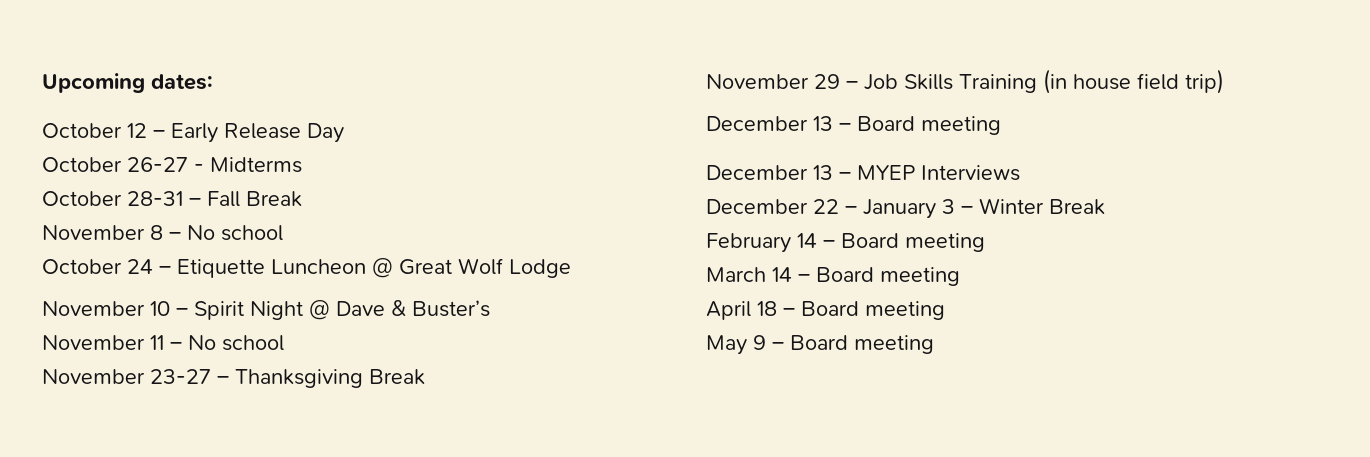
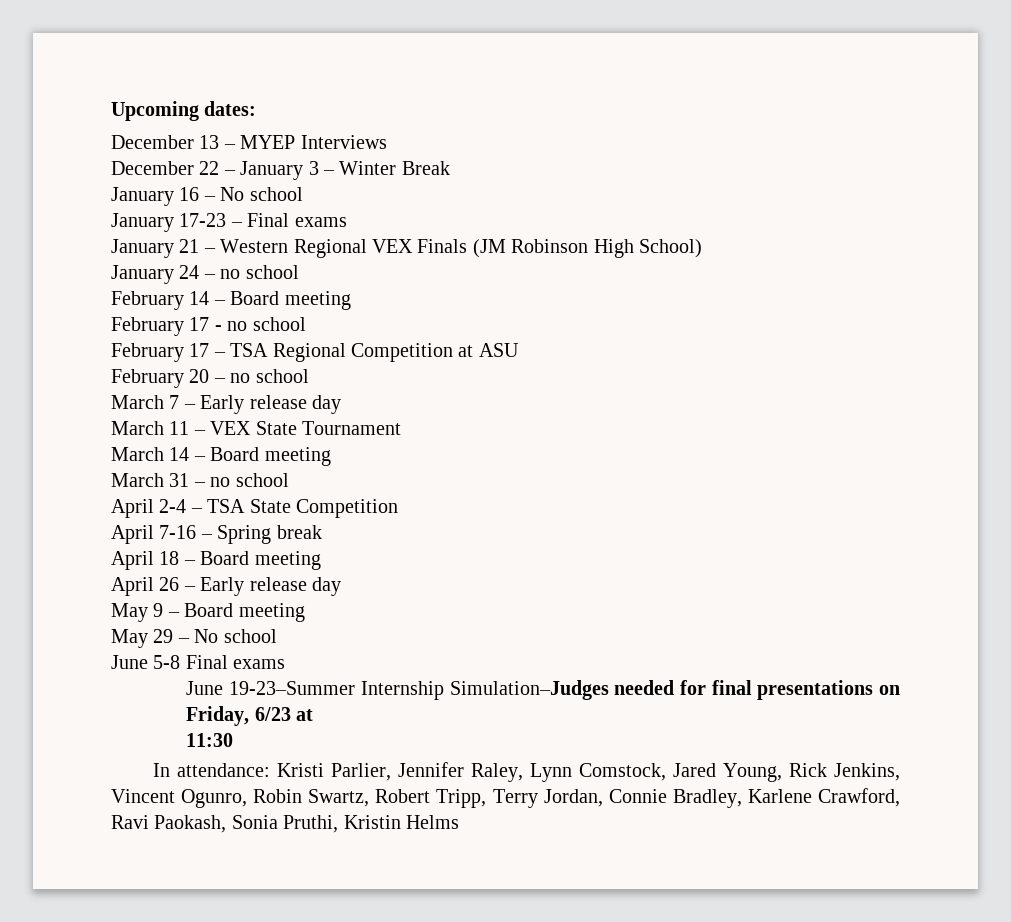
[42,123,344,143] [42,157,302,173] [42,191,302,207] [42,225,283,241] [42,258,571,278] [42,300,490,320] [42,335,284,351] [42,369,425,388] [706,69,1224,94] [706,116,1001,135] // October 12 – Early Release Day // October 26-27 - Midterms // October 28-31 – Fall Break // November 8 – No school // October 24 – Etiquette Luncheon @ Great Wolf Lodge // November 10 – Spirit Night @ Dave & Buster’s // November 11 – No school // November 23-27 – Thanksgiving Break // November 29 – Job Skills Training (in house field trip) // December 13 – Board meeting -> (257, 108) none
(1105, 207) none -> [111,187,303,206] [111,213,347,232] [111,239,702,258] [111,265,299,284] // January 16 – No school // January 17-23 – Final exams // January 21 – Western Regional VEX Finals (JM Robinson High School) // January 24 – no school
(985, 242) none -> [111,317,306,336] [111,343,519,362] [111,369,309,388] [111,395,341,414] [111,421,401,435] // February 17 - no school // February 17 – TSA Regional Competition at ASU // February 20 – no school // March 7 – Early release day // March 11 – VEX State Tournament
(960, 276) none -> [111,473,289,487] [111,499,398,518] [111,525,322,544] // March 31 – no school // April 2-4 – TSA State Competition // April 7-16 – Spring break
(945, 310) none -> [111,577,341,596] // April 26 – Early release day
(934, 344) none -> [111,629,277,648] [111,655,286,669] [186,680,901,700] [186,706,314,726] [186,733,234,747] [152,762,900,782] [111,788,901,808] [111,815,459,833] // May 29 – No school // June 5-8 Final exams // June 19-23–Summer Internship Simulation–Judges needed for final presentations on Friday, 6/23 at // 11:30 // In attendance: Kristi Parlier, Jennifer Raley, Lynn Comstock, Jared Young, Rick Jenkins, Vincent Ogunro, Robin Swartz, Robert Tripp, Terry Jordan, Connie Bradley, Karlene Crawford, Ravi Paokash, Sonia Pruthi, Kristin Helms

